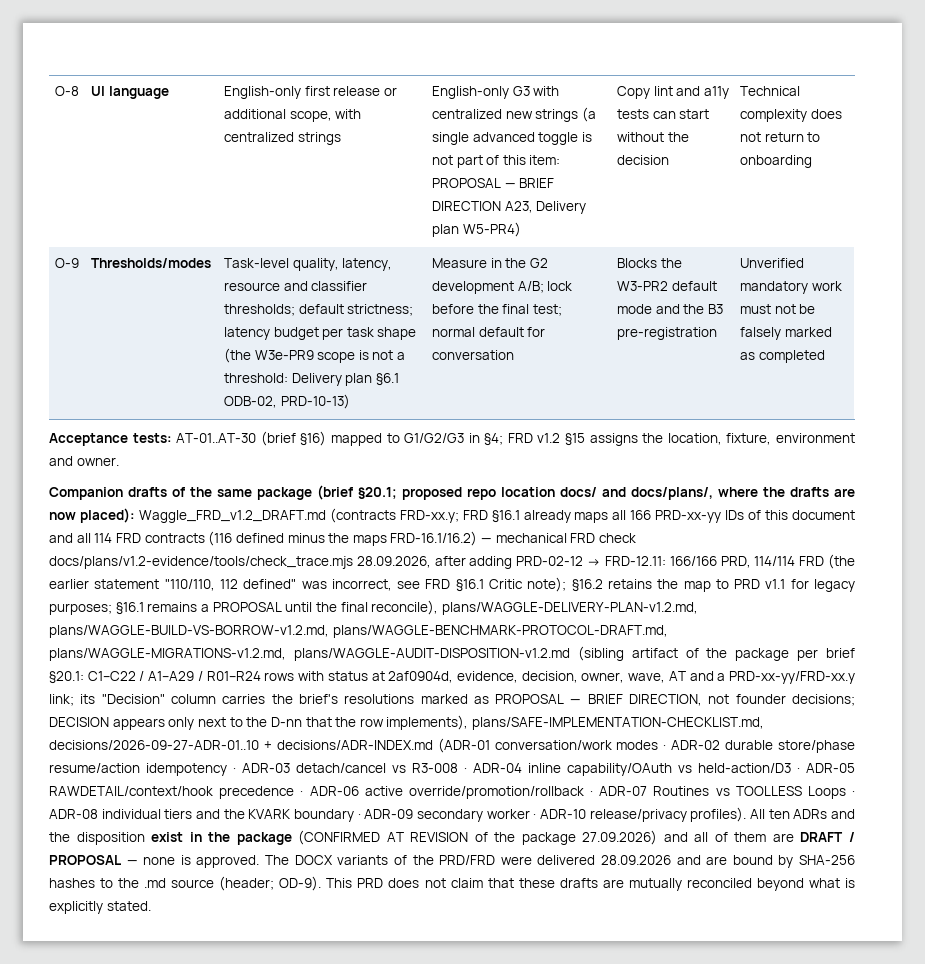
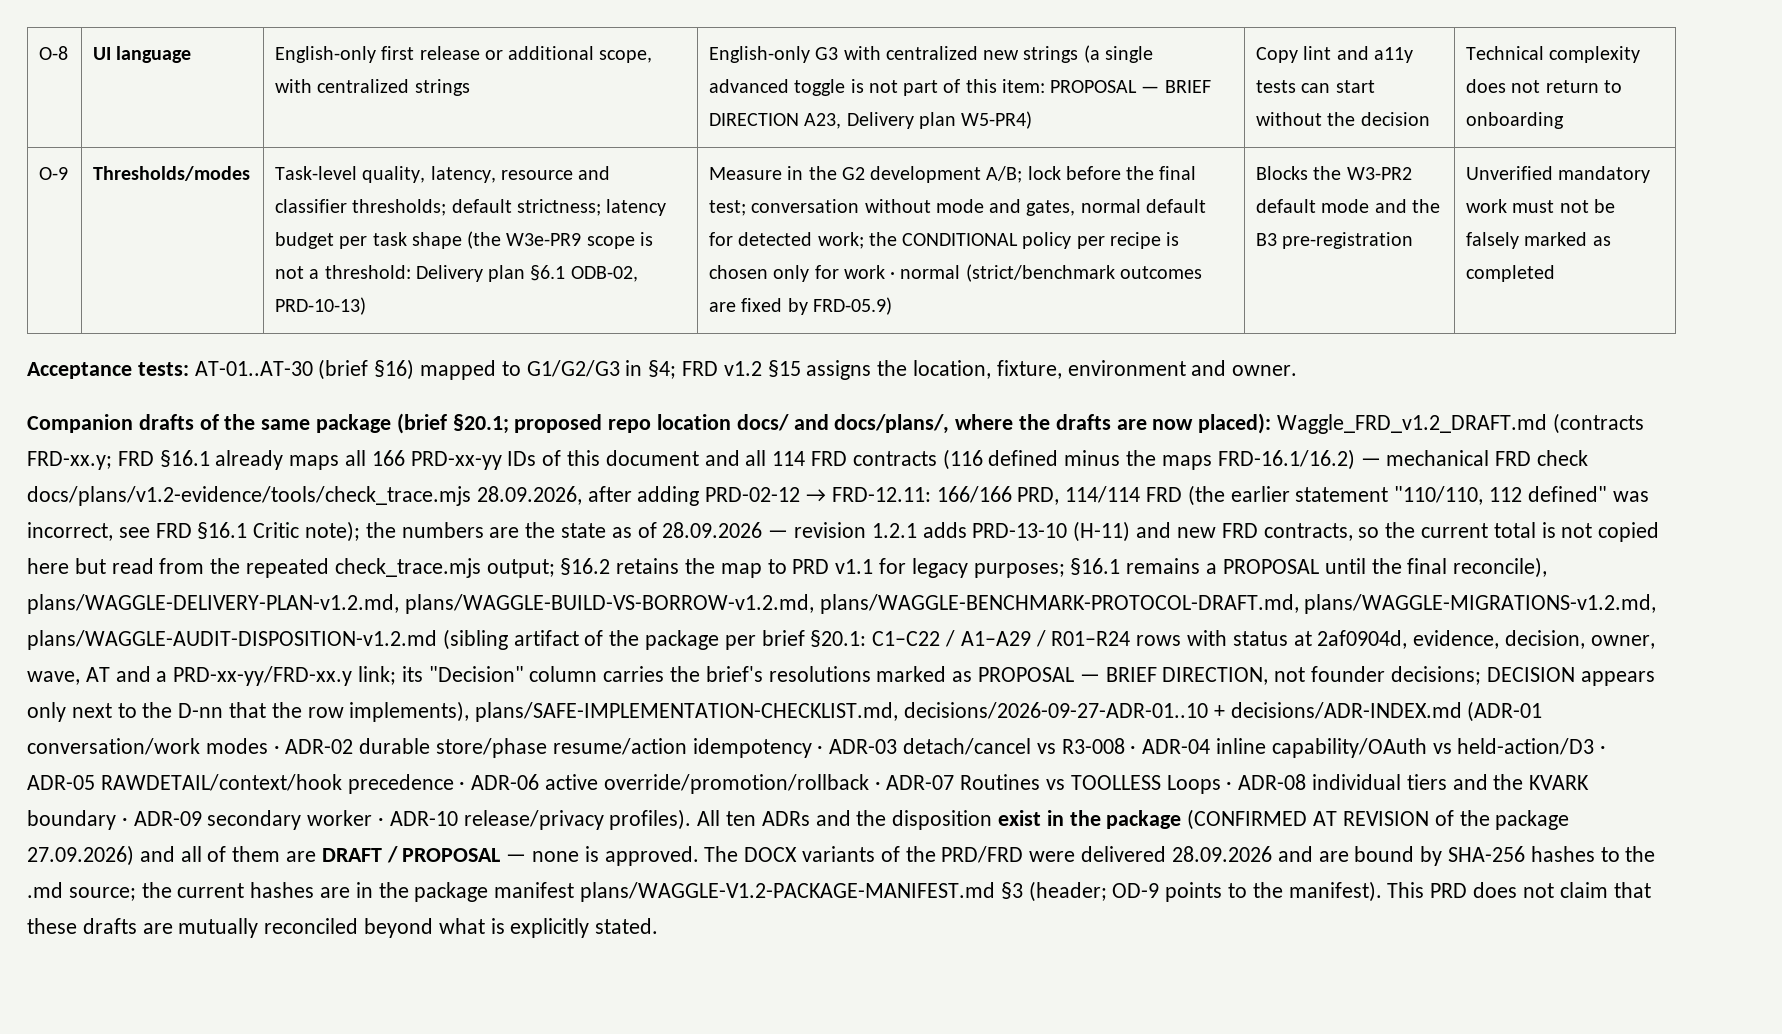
[431,327,546,337] [431,350,514,360] normal default for conversation -> [751,199,1206,216] [709,232,1180,249] [709,264,1202,282] [709,297,892,315] conversation without mode and gates, normal default for detected work; the CONDITIONAL policy per recipe is chosen only for work · normal (strict/benchmark outcomes are fixed by FRD-05.9)
(567, 584) none -> [365,521,1660,542] [27,558,555,578] the numbers are the state as of 28.09.2026 — revision 1.2.1 adds PRD-13-10 (H-11) and new FRD contracts, so the current total is not copied here but read from the repeated check_trace.mjs output;
[171,876,322,891] source (header; OD-9). -> [68,881,1382,902] source; the current hashes are in the package manifest plans/WAGGLE-V1.2-PACKAGE-MANIFEST.md §3 (header; OD-9 points to the manifest).

